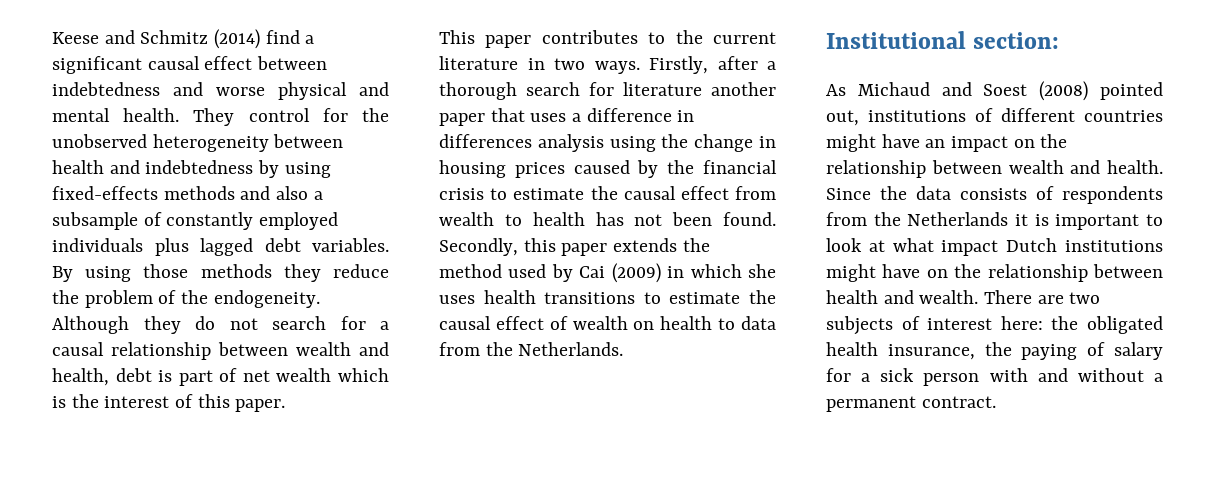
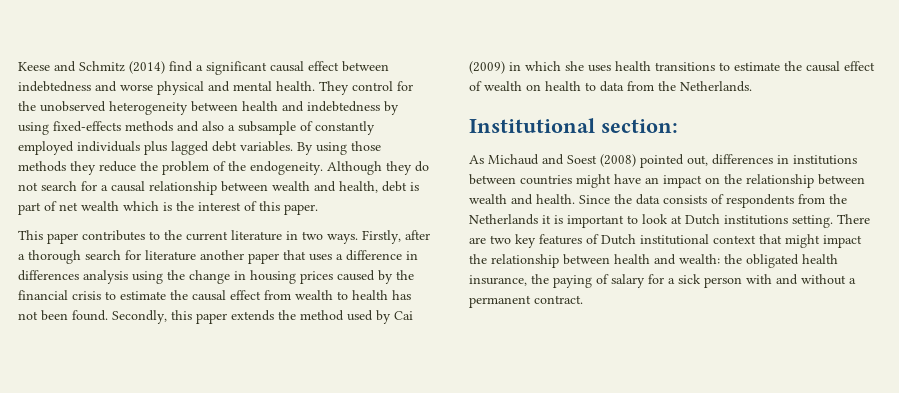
[868,108,1075,122] institutions of different -> [712,154,857,165] [469,174,516,185] differences in institutions between
[892,238,1163,256] [826,264,948,282] what impact Dutch institutions might have on -> [685,214,870,228] [469,234,862,248] Dutch institutions setting. There are two key features of Dutch institutional context that might impact
[919,290,1101,304] [826,316,1043,335] wealth. There are two subjects of interest here: -> [679,254,720,264] wealth:

